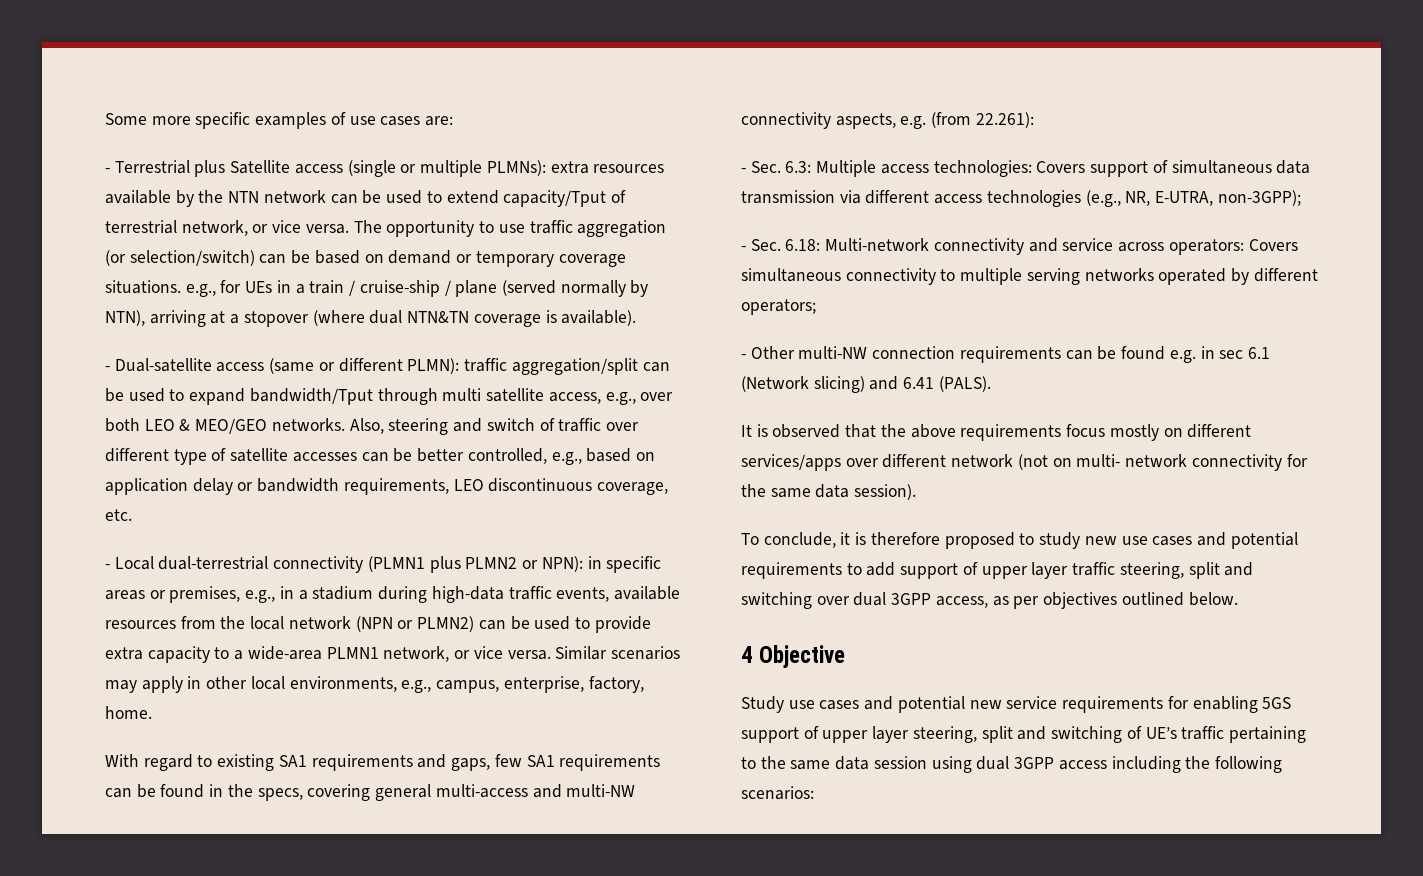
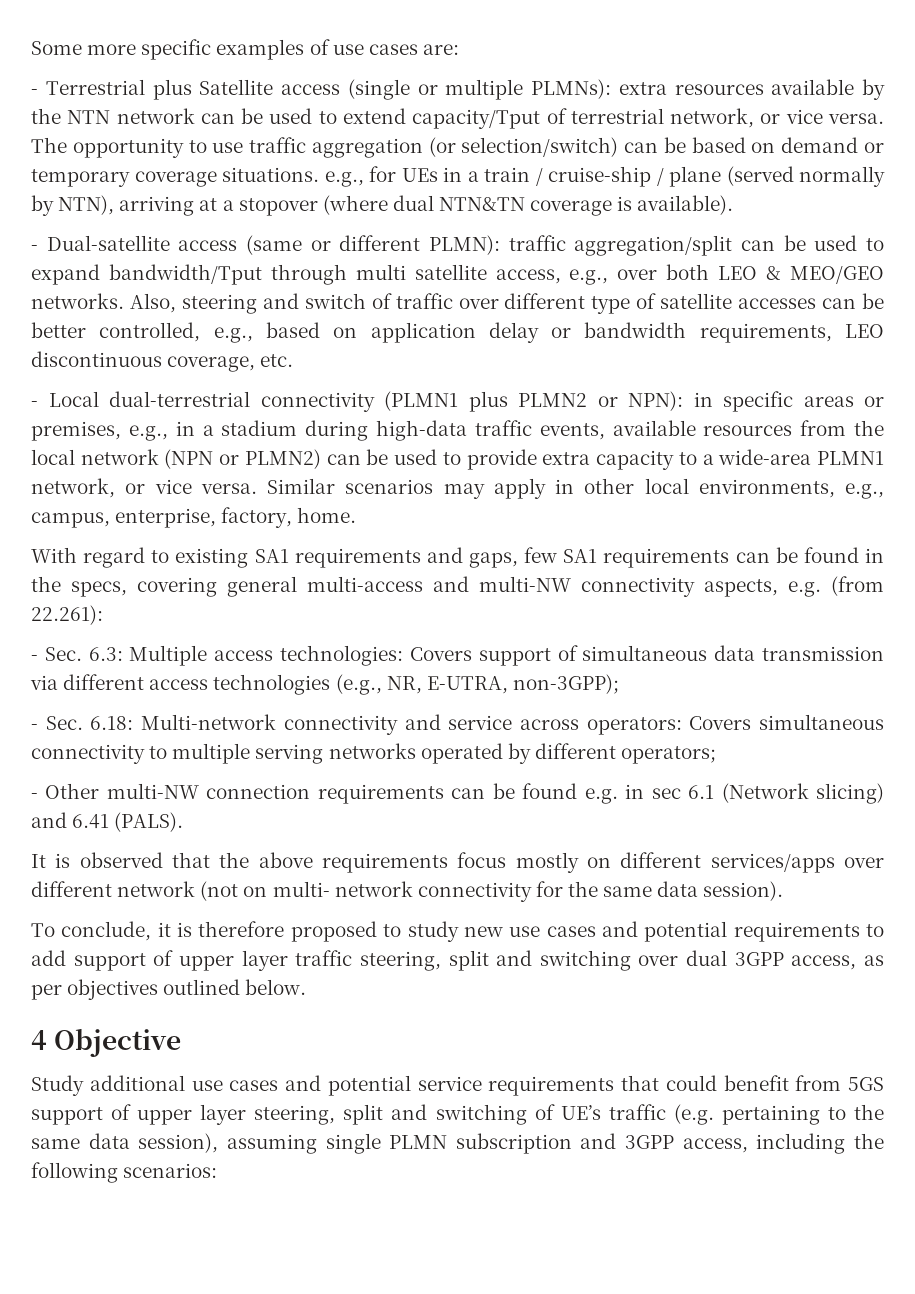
[788,696,1002,713] use cases and potential new -> [89,1075,411,1096] additional use cases and potential
[1167,696,1258,713] for enabling -> [621,1075,842,1091] that could benefit from
(1225, 733) none -> [673,1104,714,1125] (e.g.
[873,756,1107,773] session using dual 3GPP access -> [138,1133,748,1154] session), assuming single PLMN subscription and 3GPP access,

